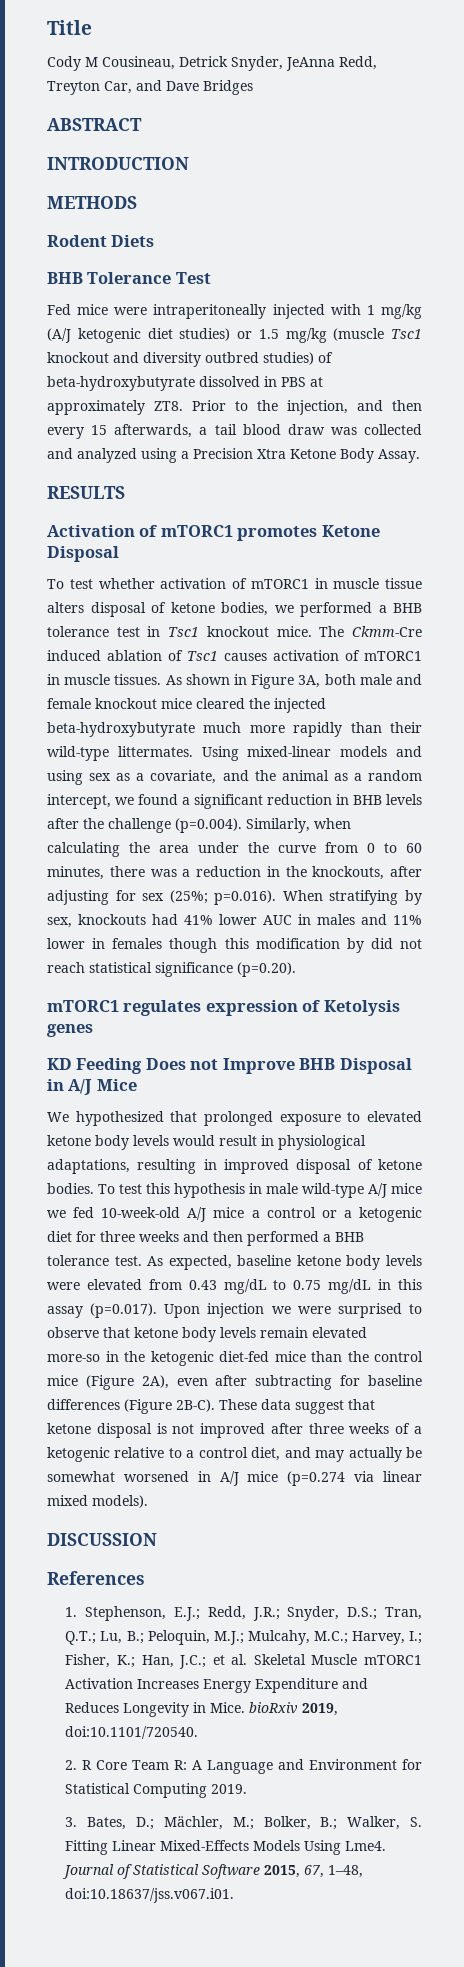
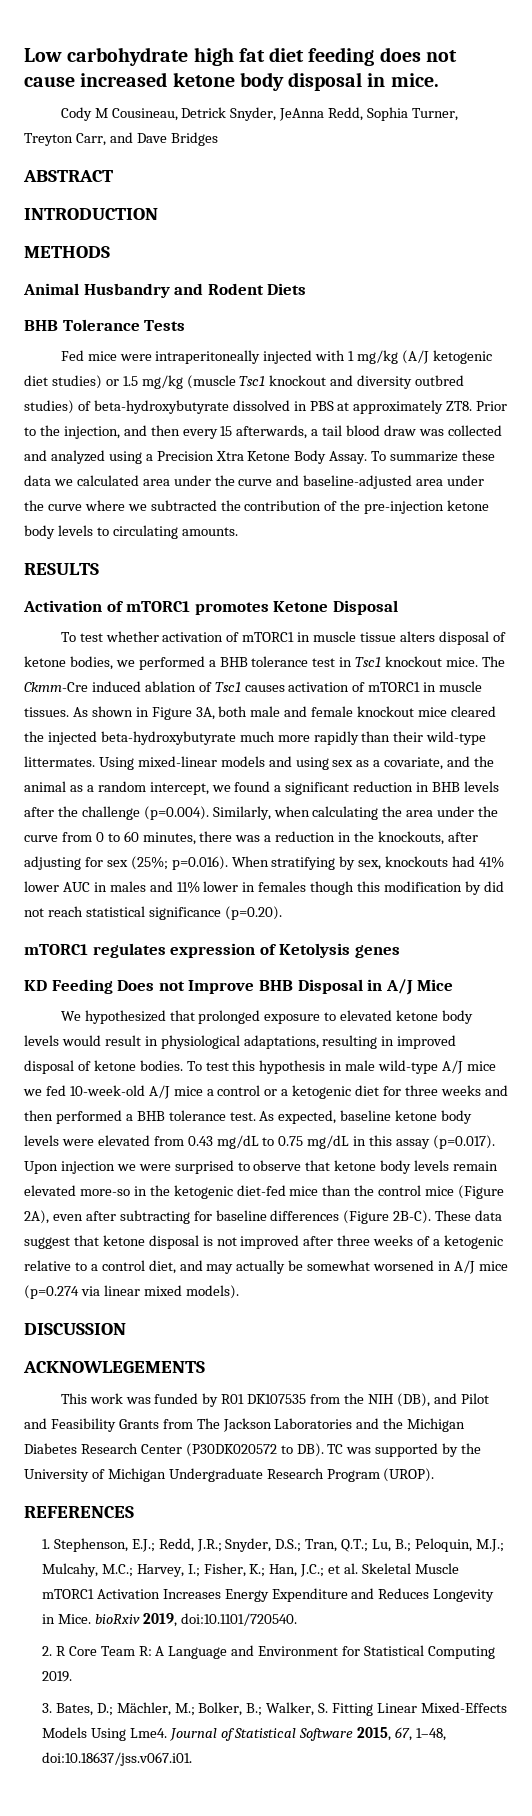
[47,20,92,35] Title -> [24,47,457,66] [24,72,439,91] Low carbohydrate high fat diet feeding does not cause increased ketone body disposal in mice.
[47,81,132,95] Treyton Car, -> [367,107,459,121] [24,133,106,146] Sophia Turner, Treyton Carr,
(137, 202) none -> [23,283,204,298] Animal Husbandry and
[175,272,211,284] Test -> [144,320,186,331] Tests
(420, 456) none -> [371,450,496,462] [24,475,485,489] [24,500,490,514] [24,525,238,539] To summarize these data we calculated area under the curve and baseline-adjusted area under the curve where we subtracted the contribution of the pre-injection ketone body levels to circulating amounts.
[47,1571,145,1585] References -> [23,1361,205,1373] [60,1393,489,1407] [24,1418,466,1432] [24,1443,482,1457] [24,1468,435,1482] [24,1506,134,1518] ACKNOWLEGEMENTS // This work was funded by R01 DK107535 from the NIH (DB), and Pilot and Feasibility Grants from The Jackson Laboratories and the Michigan Diabetes Research Center (P30DK020572 to DB). TC was supported by the University of Michigan Undergraduate Research Program (UROP). // REFERENCES

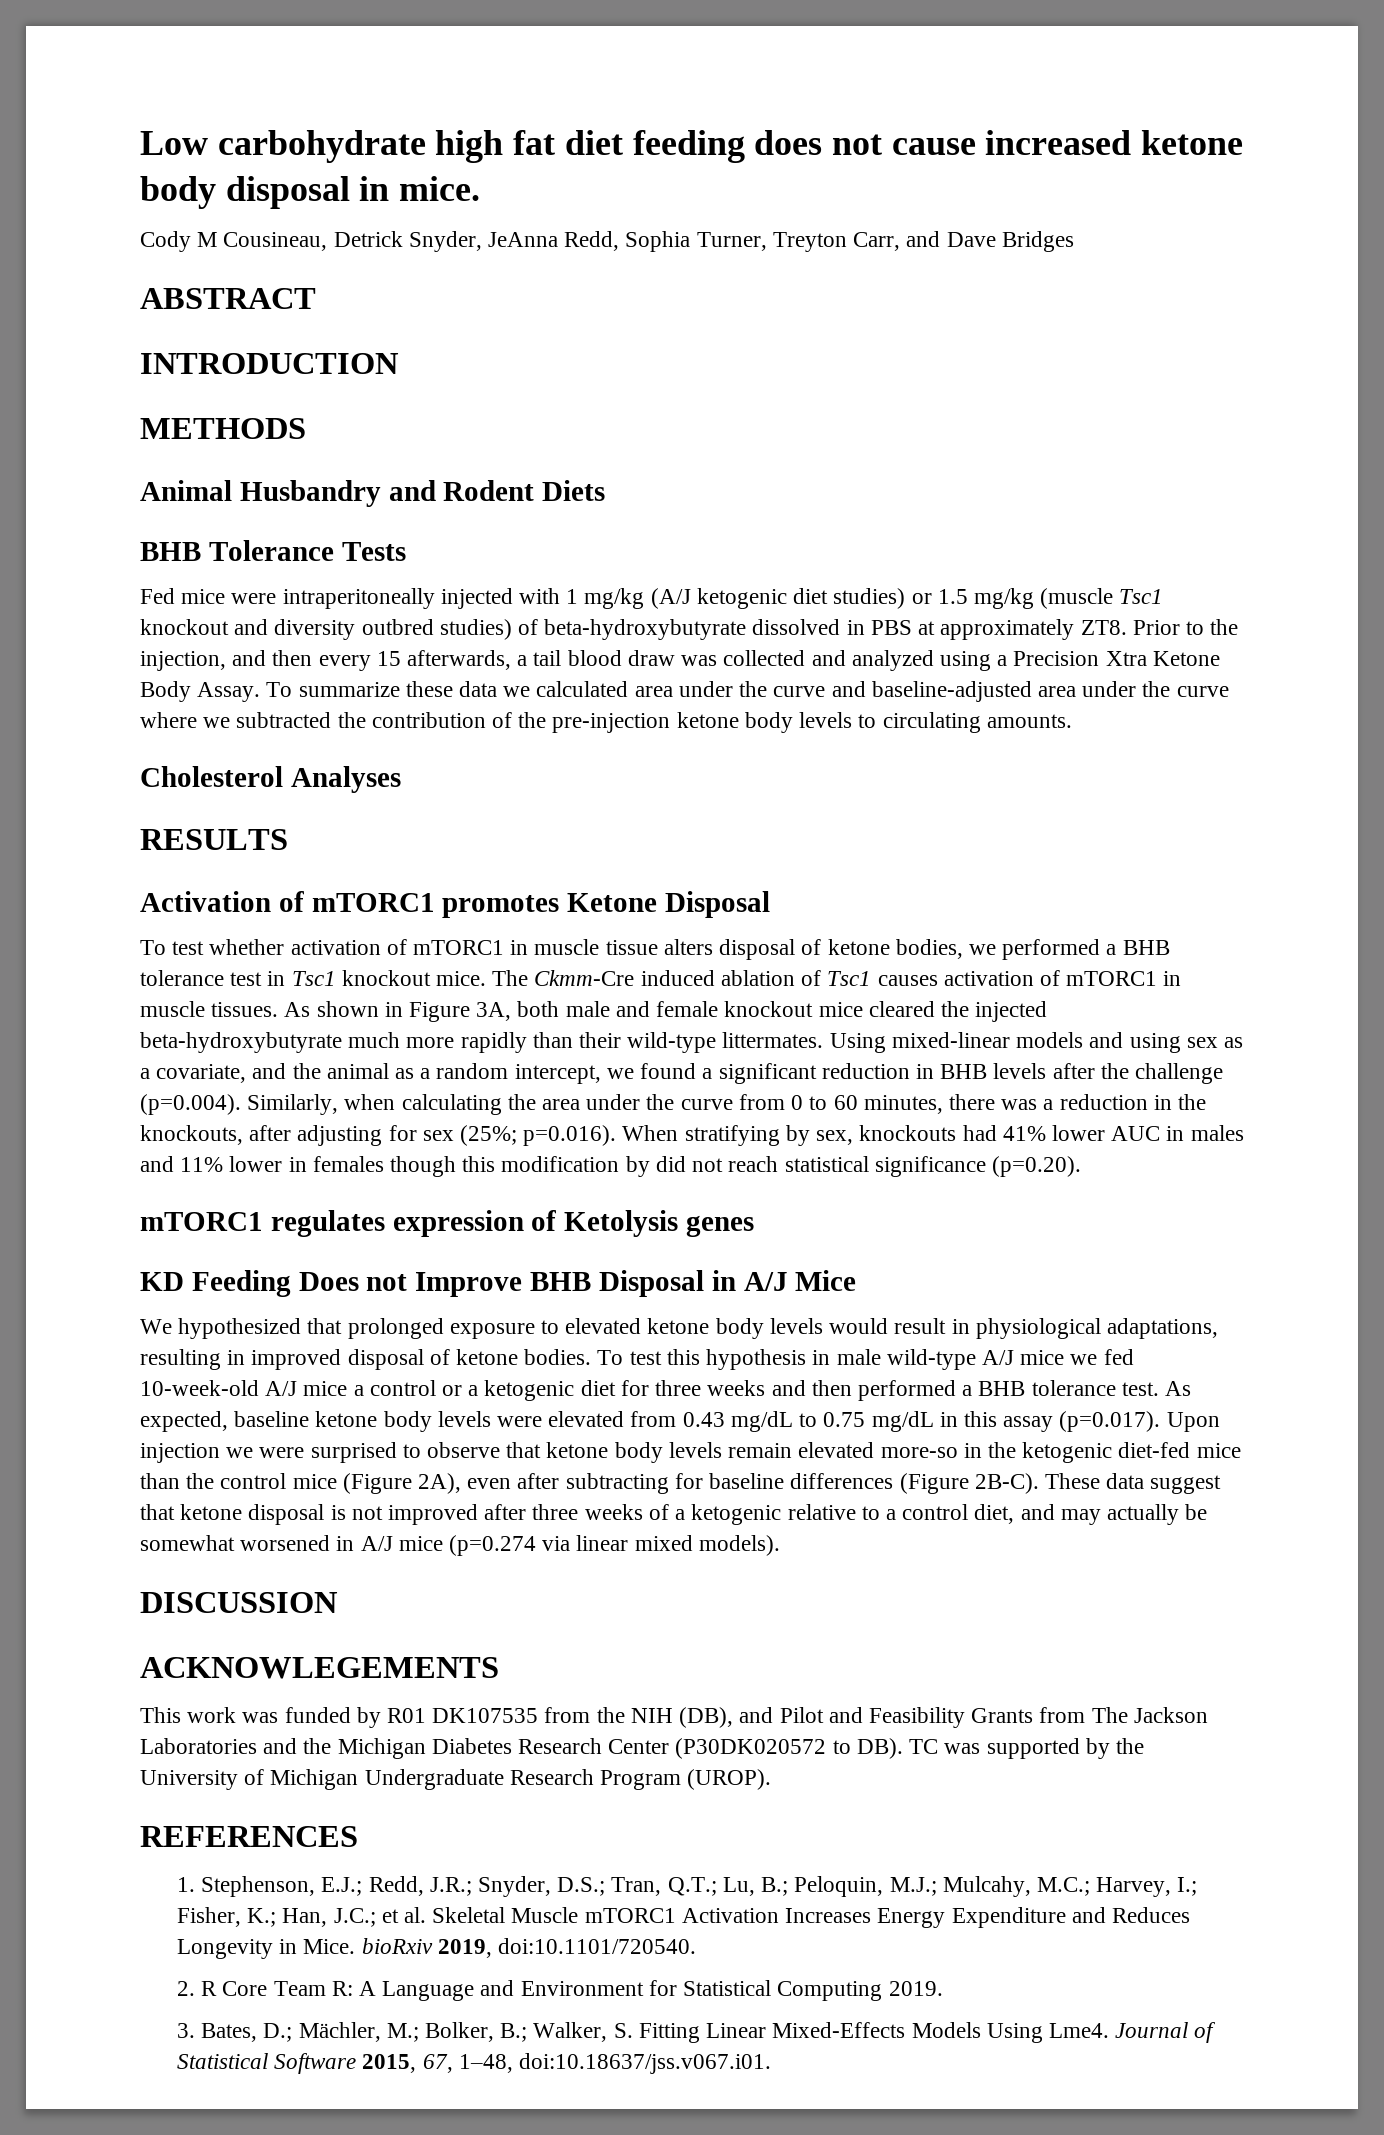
(238, 531) none -> [140,766,401,793] // Cholesterol Analyses

